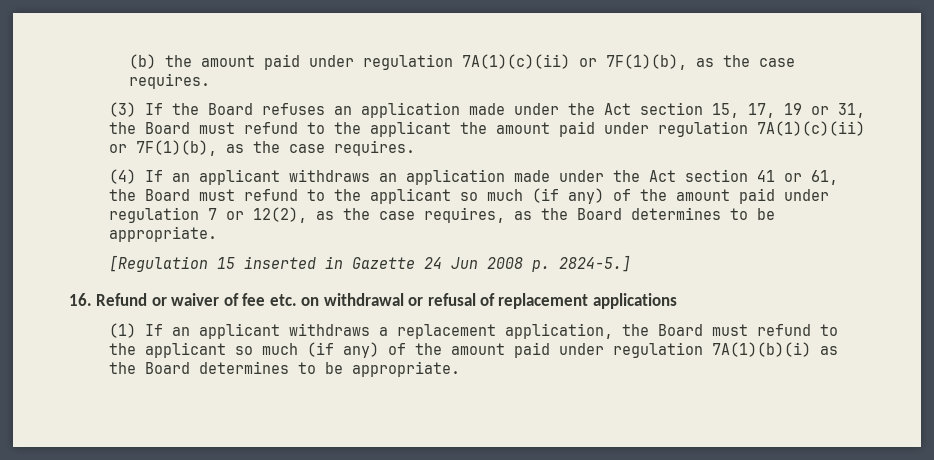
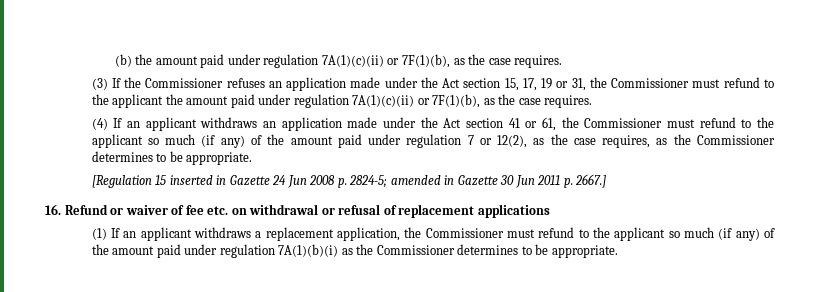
[207,103,253,115] Board -> [145,78,224,88] Commissioner
[144,122,190,134] Board -> [611,78,690,88] Commissioner
[144,189,190,201] Board -> [584,118,663,128] Commissioner
[576,208,622,220] Board -> [697,135,776,145] Commissioner
[558,255,631,272] 2824-5.] -> [349,174,607,188] 2824-5; amended in Gazette 30 Jun 2011 p. 2667.]
[657,324,703,336] Board -> [425,228,504,238] Commissioner
[144,362,190,374] Board -> [376,245,455,255] Commissioner

